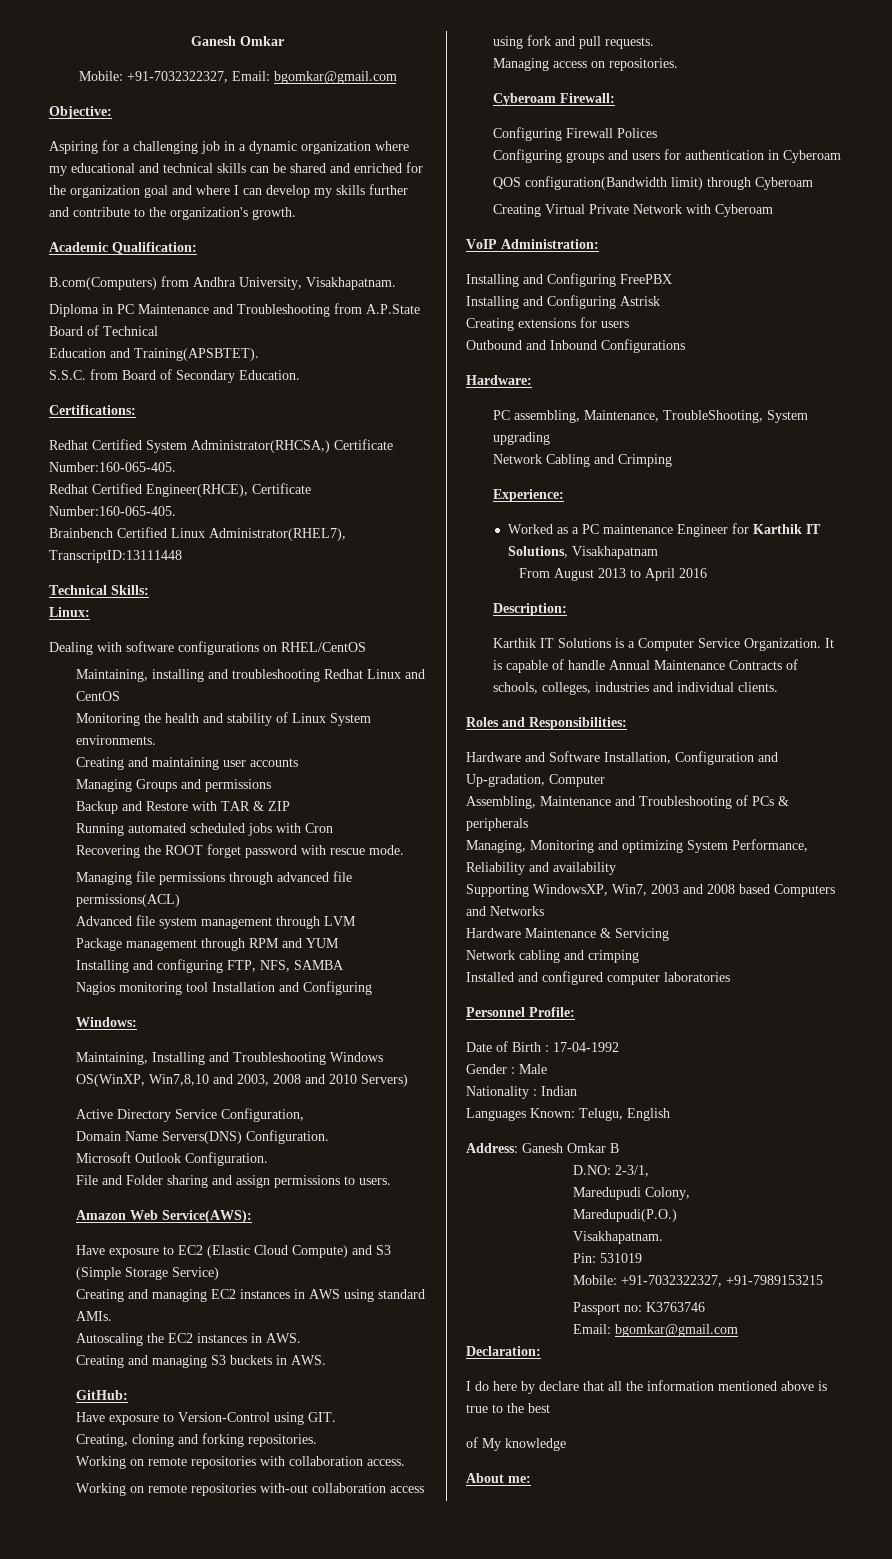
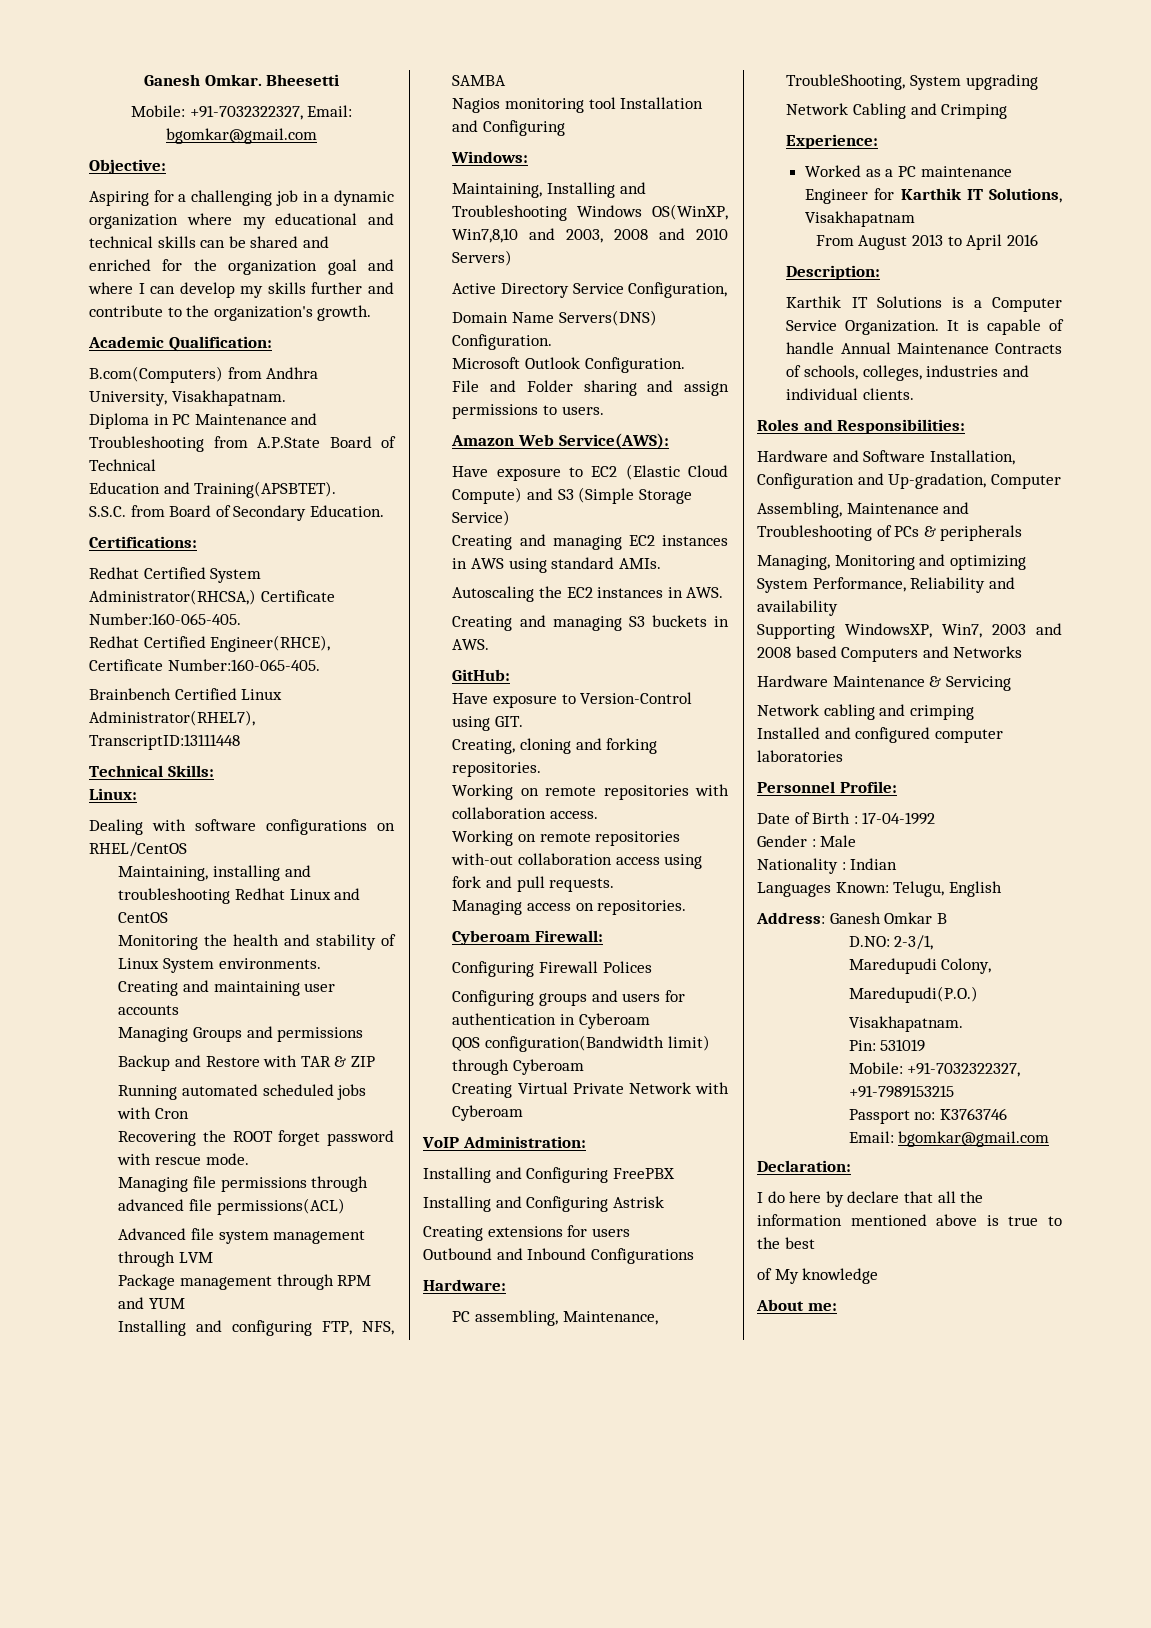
[191,36,284,46] Ganesh Omkar -> [143,74,340,86] Ganesh Omkar. Bheesetti

